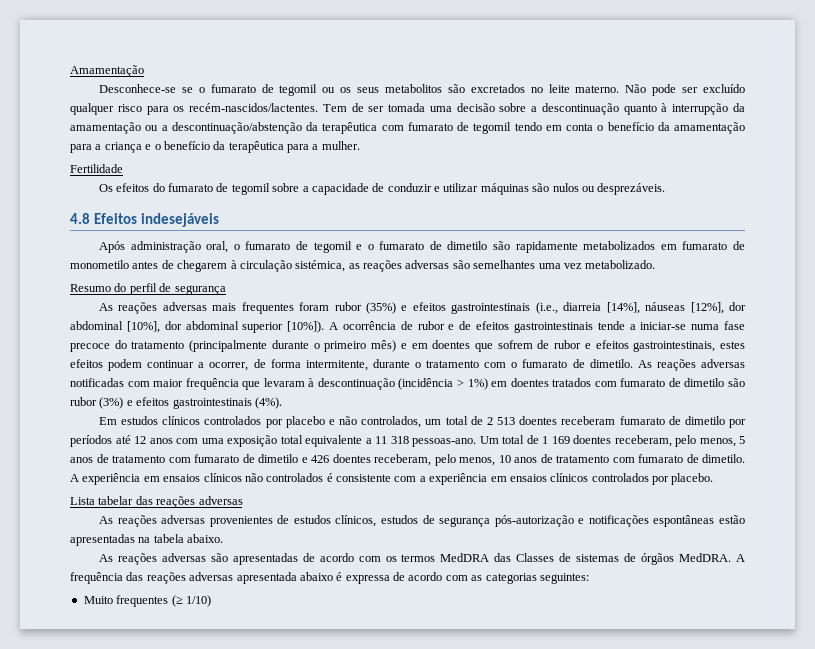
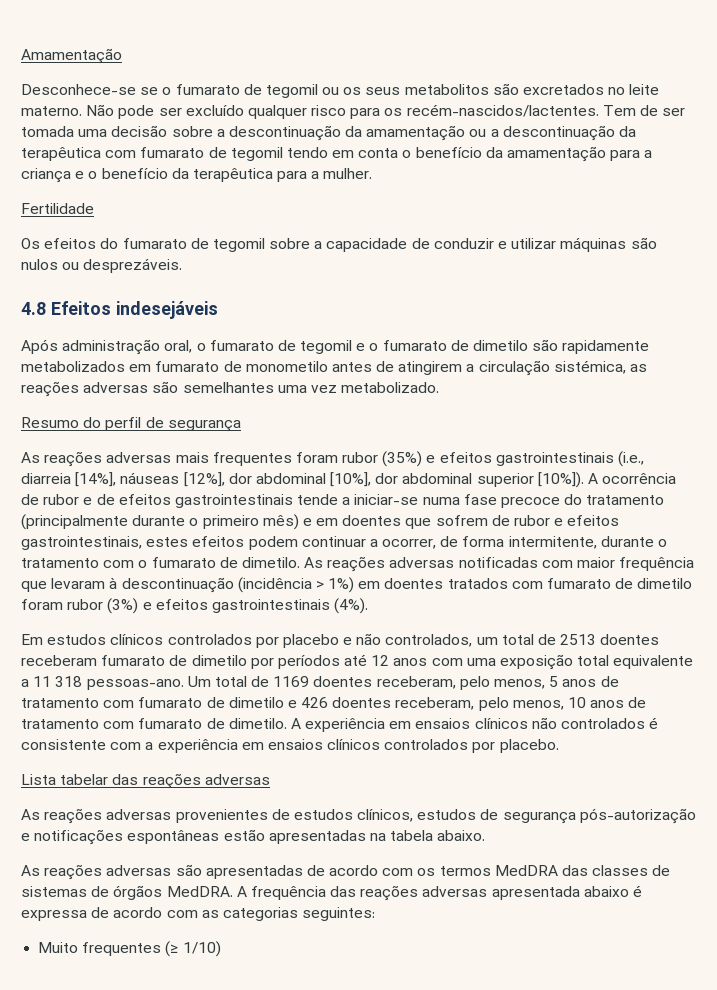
[623,103,729,115] quanto à interrupção -> (341, 133) none
[171,122,302,134] descontinuação/abstenção -> [502,125,615,141] descontinuação
[177,260,237,272] chegarem à -> [398,361,475,375] atingirem a
[727,378,745,387] são -> [21,599,63,610] foram
[486,417,516,425] 2 513 -> [560,634,597,645] 2513
[542,436,570,444] 1 169 -> [273,676,310,687] 1169
[516,553,555,562] Classes -> [592,865,649,876] classes

